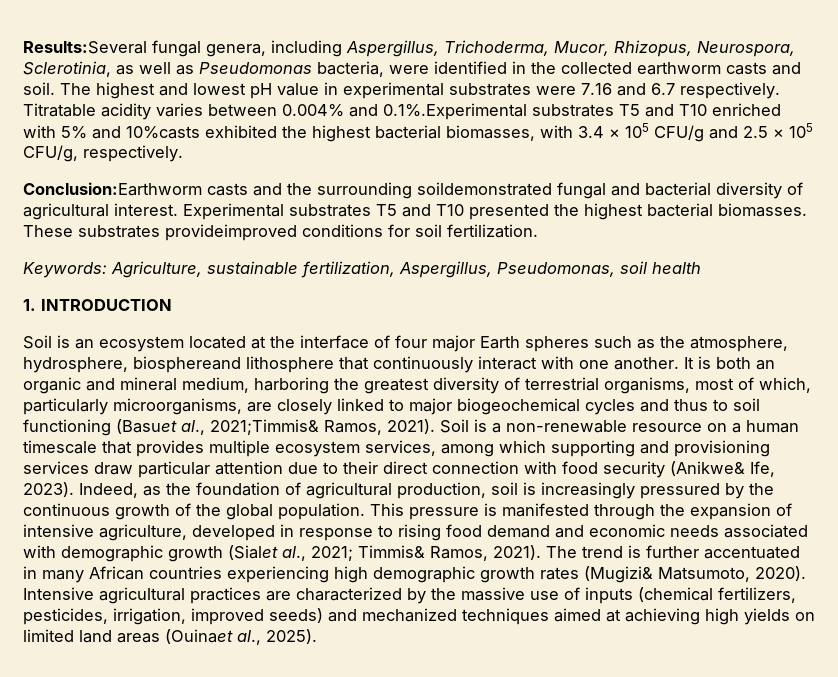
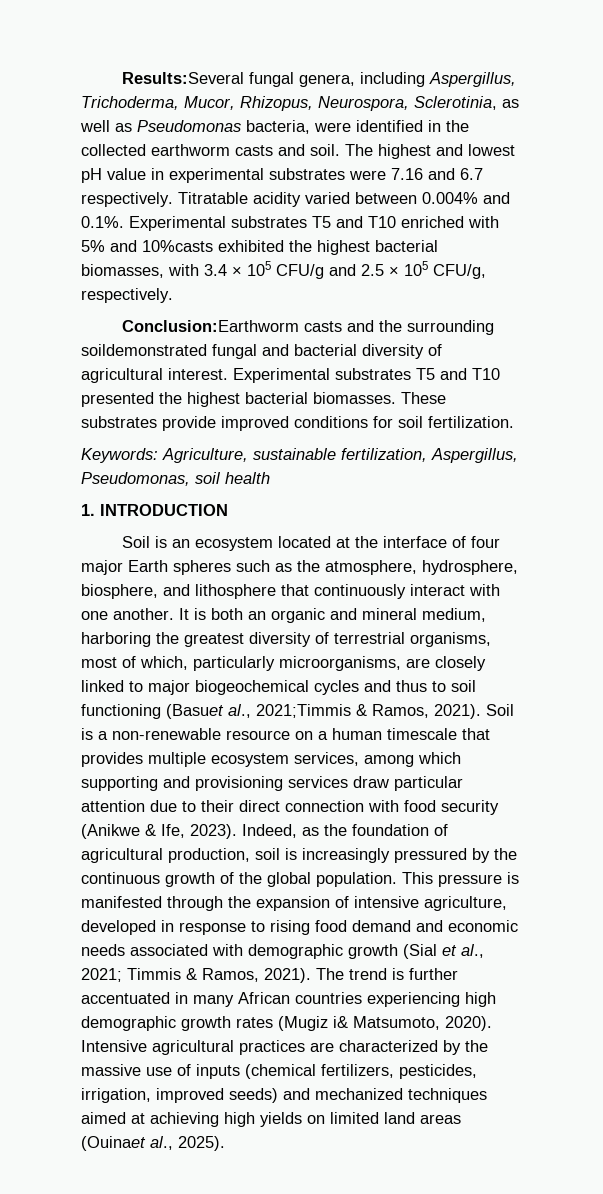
[156,103,203,117] varies -> [305,192,350,204] varied
[383,103,527,120] 0.1%.Experimental -> [81,216,226,231] 0.1%. Experimental
[165,224,297,241] provideimproved -> [162,416,289,431] provide improved
[133,356,241,373] biosphereand -> [81,584,190,599] biosphere, and
[210,419,319,435] 2021;Timmis& -> [256,704,367,718] 2021;Timmis &
[670,461,745,476] (Anikwe& -> [81,824,156,839] (Anikwe &
[228,545,425,561] (Sialet al., 2021; Timmis& -> [403,944,484,959] [81,968,197,982] (Sial et al., 2021; Timmis &
[584,566,653,583] (Mugizi& -> [278,1016,348,1031] (Mugiz i&

